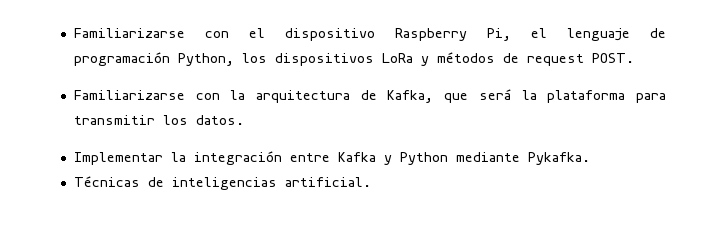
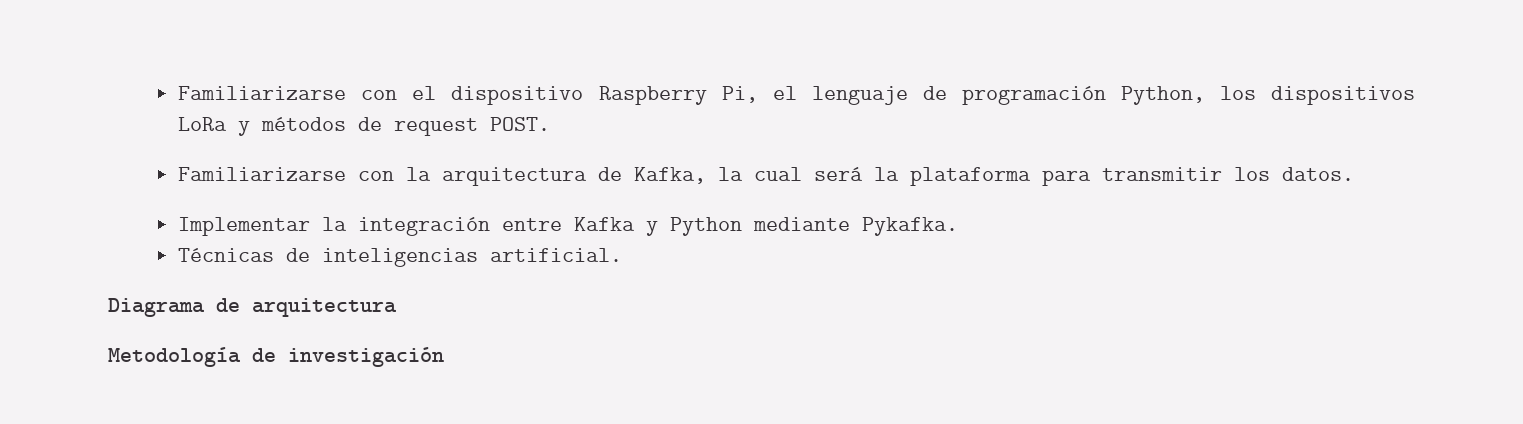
[444,93,469,103] que -> [718,167,803,181] la cual
(371, 182) none -> [108,298,397,317] [108,347,444,367] // Diagrama de arquitectura // Metodología de investigación

